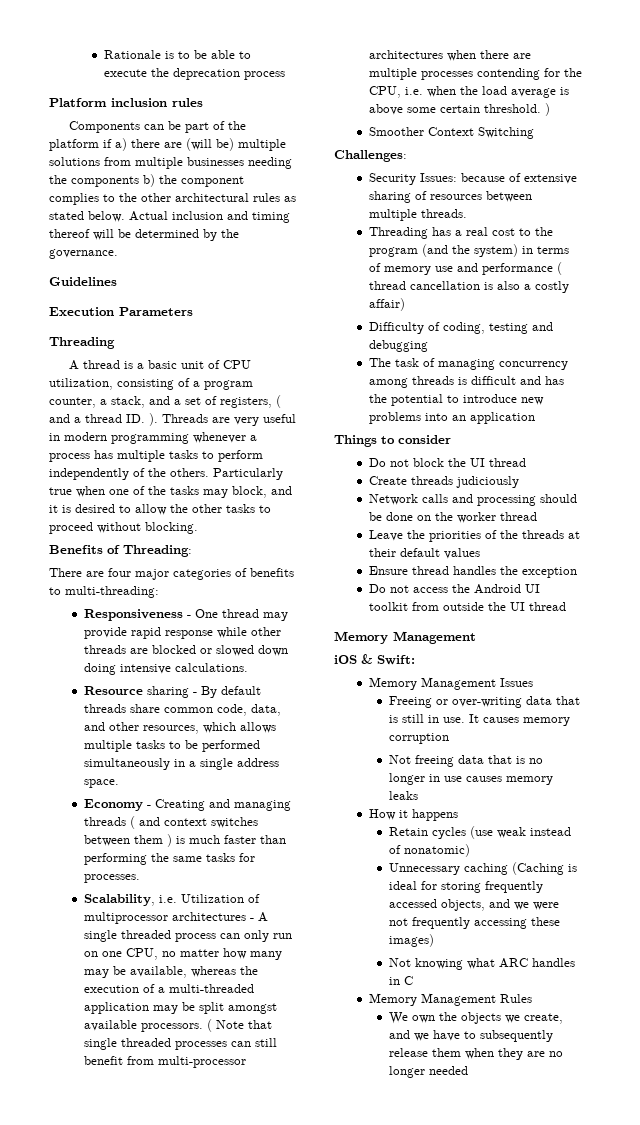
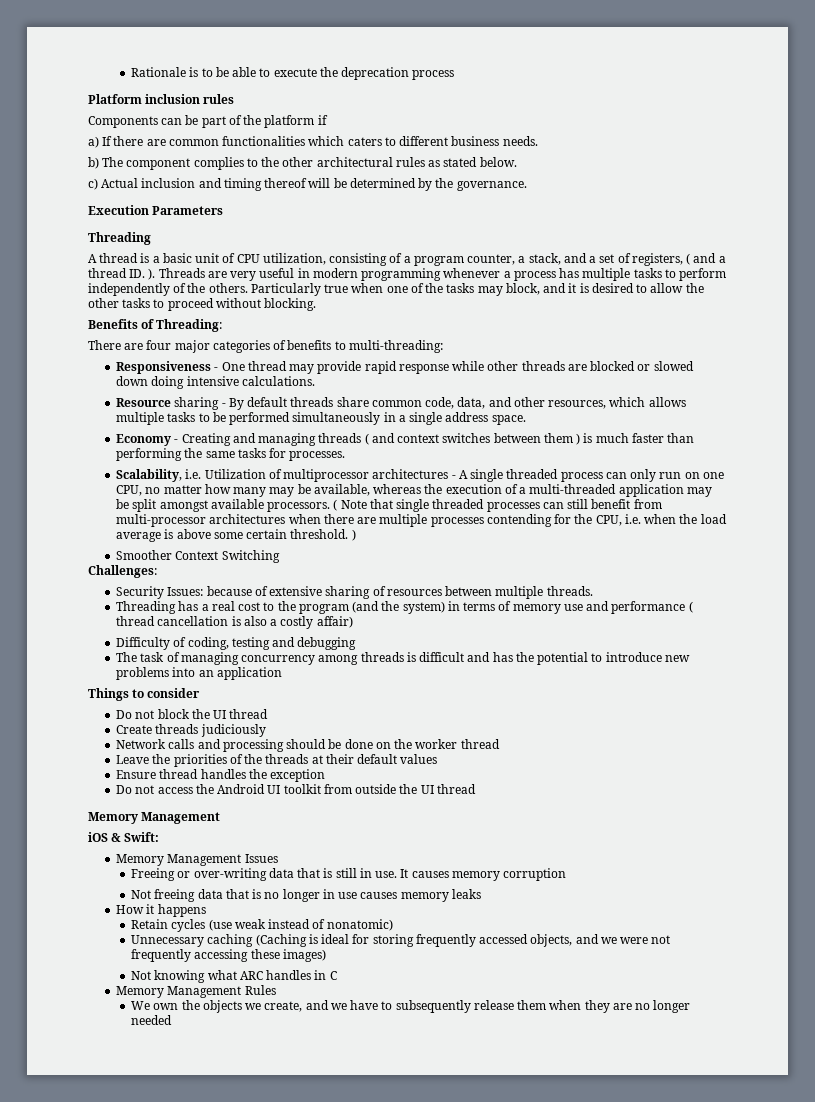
[115,138,286,151] [49,157,292,169] [49,174,177,187] a) there are (will be) multiple solutions from multiple businesses needing the components b) the -> [88,136,538,148] [88,157,124,169] // a) If there are common functionalities which caters to different business needs. // b) The
(125, 216) none -> [88,178,98,190] // c)
[49,277,117,286] // Guidelines -> (527, 186) none

